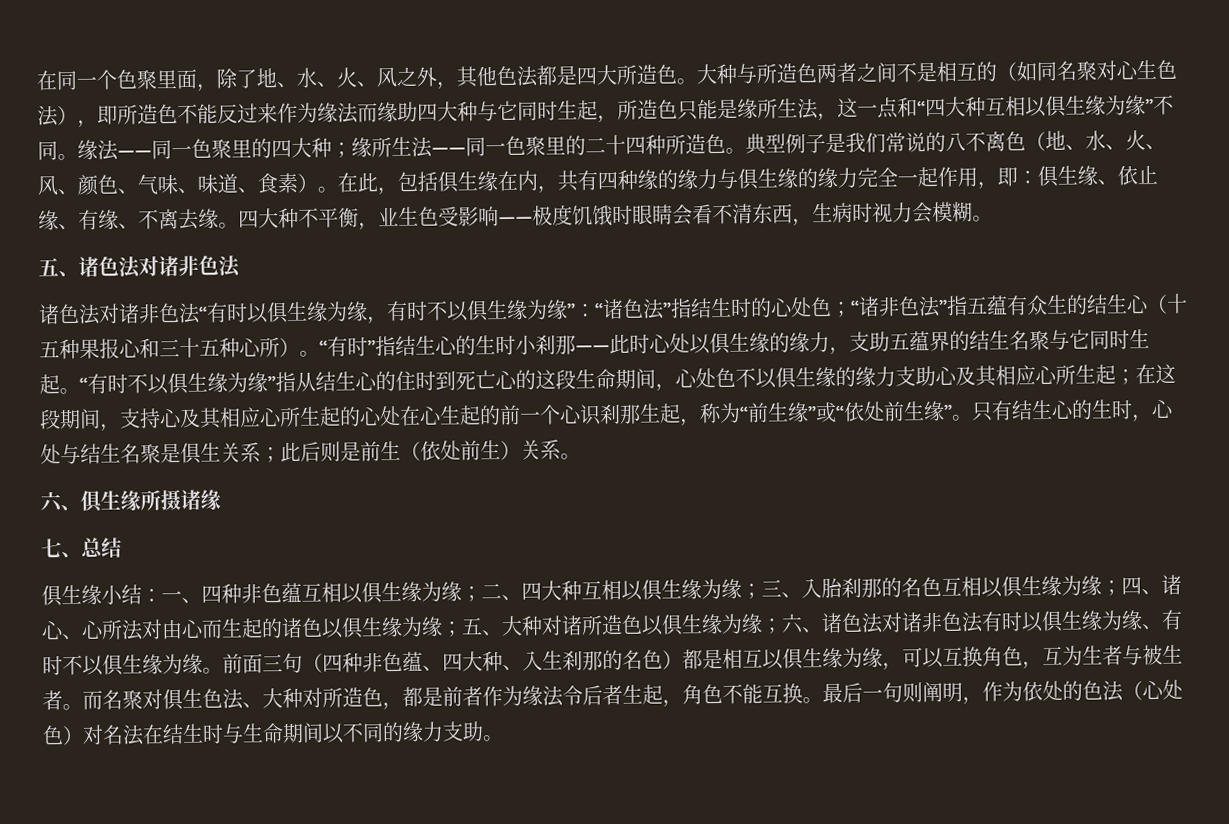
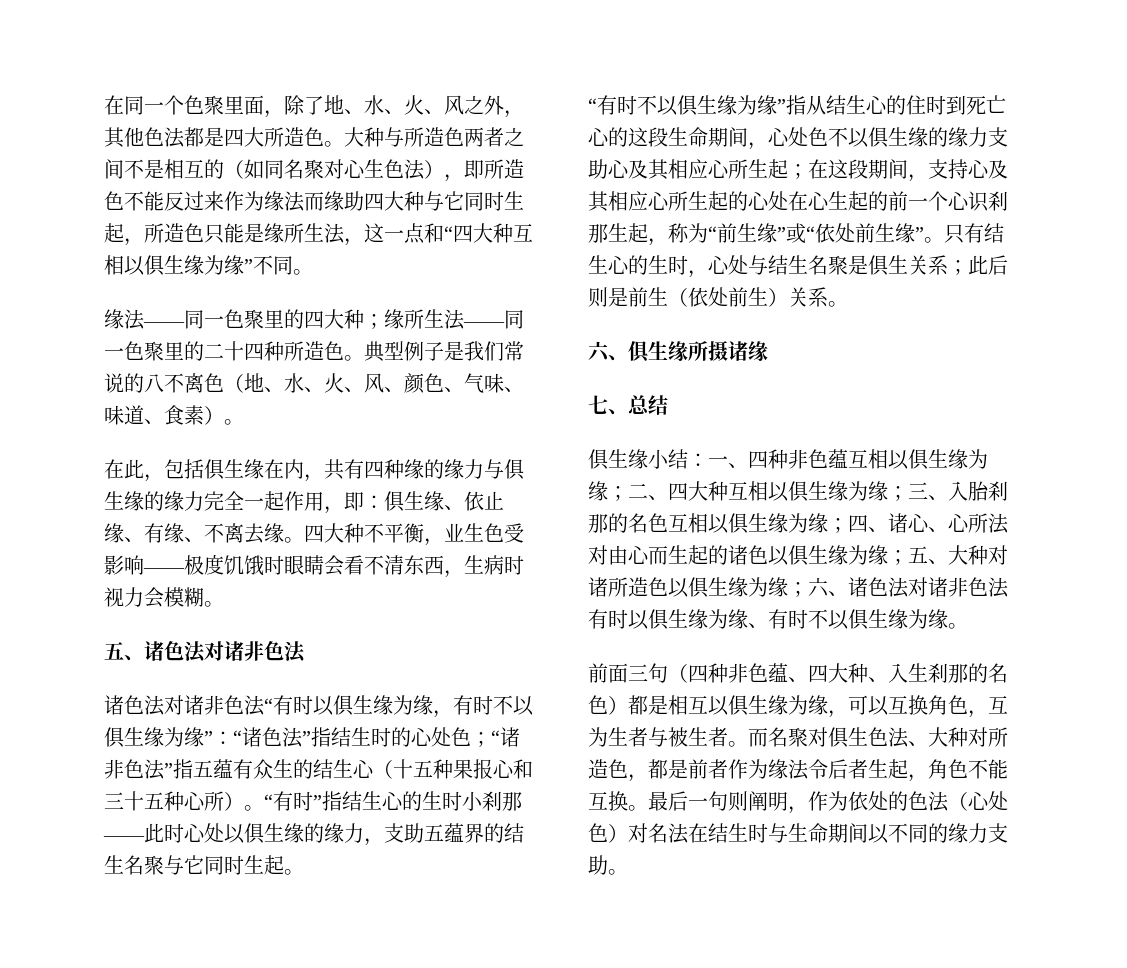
(78, 157) none -> (313, 272) //
(338, 189) none -> (244, 422) //
(80, 391) none -> (304, 872) //
(223, 670) none -> (968, 626) //

